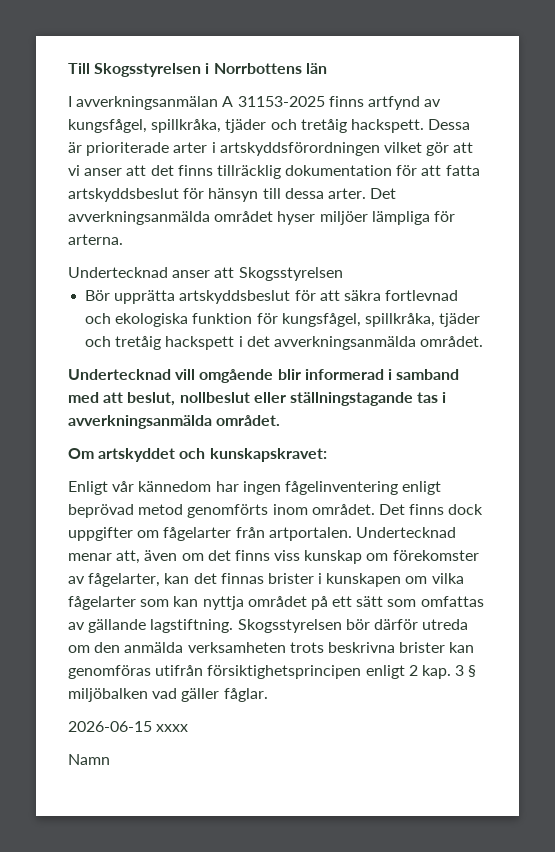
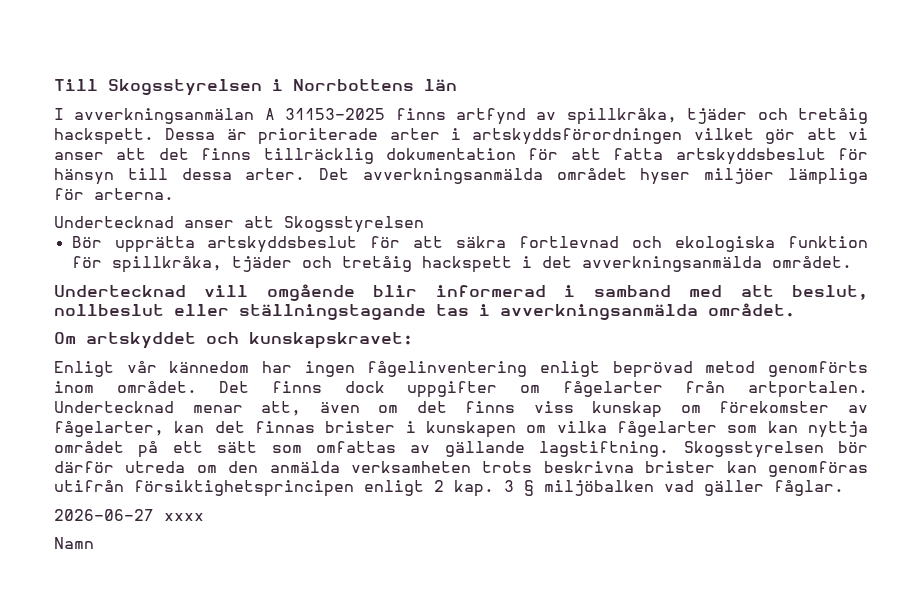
[68,119,147,133] kungsfågel, -> (557, 116) none
[281,313,361,327] kungsfågel, -> (102, 262) none
[68,721,152,732] 2026-06-15 -> [54,509,154,521] 2026-06-27

